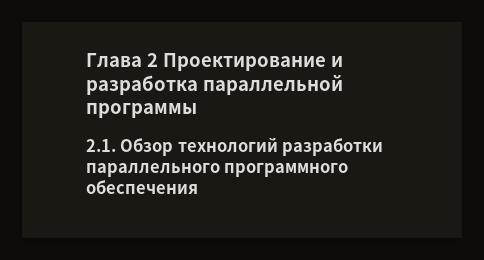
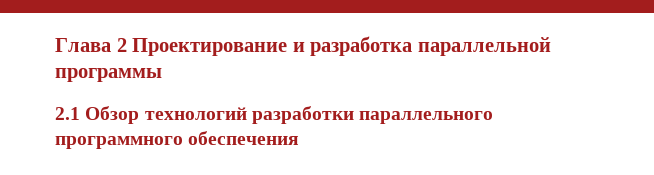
[86,139,116,152] 2.1. -> [55,107,80,120] 2.1

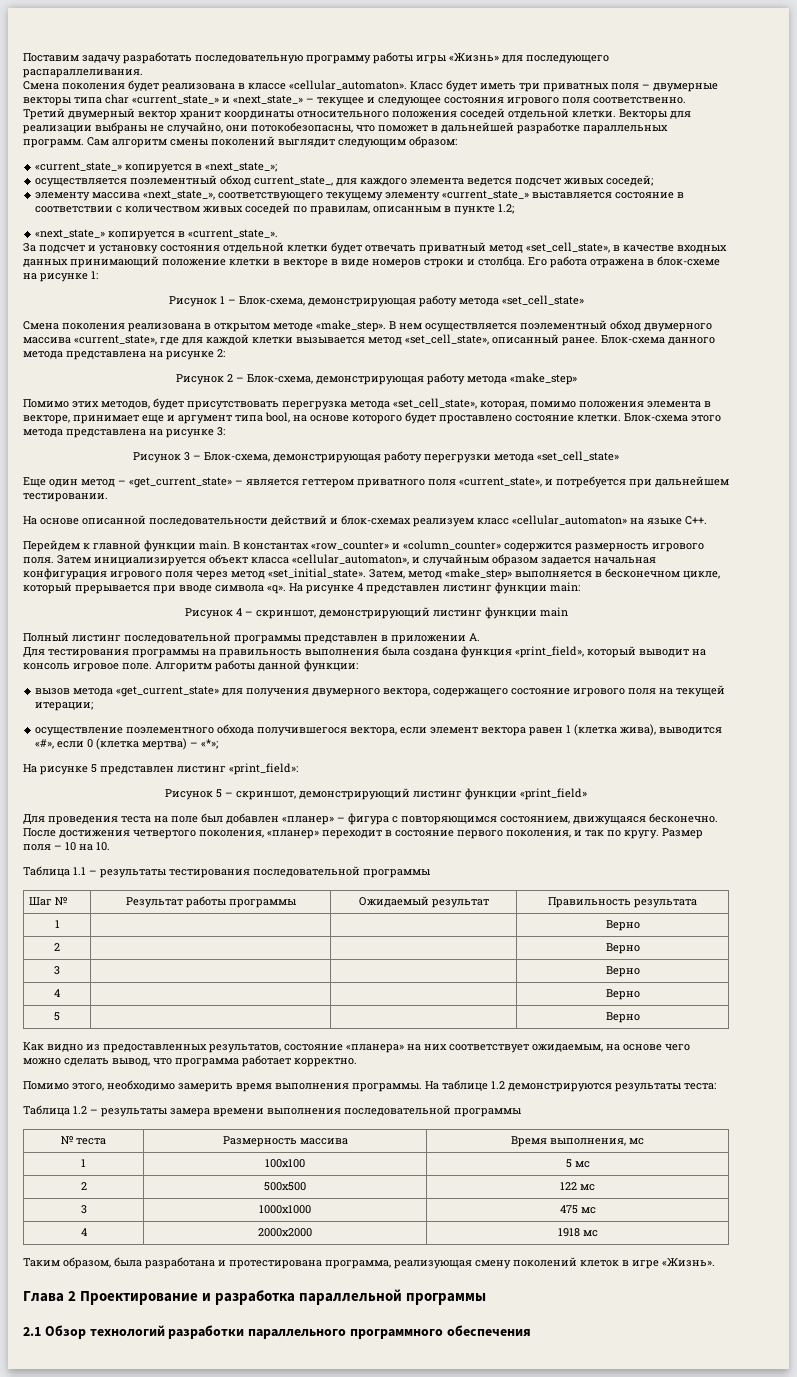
(55, 45) none -> [23,52,609,64] [23,69,143,78] [23,80,718,92] [23,94,686,106] [23,108,691,120] [23,122,668,134] [23,136,457,148] [35,162,278,173] [35,175,654,187] [35,190,685,201] [35,203,515,215] [35,229,279,240] [23,242,727,254] [23,256,720,268] [23,271,98,282] [168,295,584,307] [23,320,712,332] [23,334,715,346] [23,349,225,360] [175,373,577,385] [23,398,711,410] [23,412,721,424] [23,427,225,438] [133,451,619,463] [23,476,729,488] [23,493,108,502] [23,515,707,527] [23,540,704,552] [23,554,656,566] [23,568,720,580] [23,582,580,594] [184,607,568,619] [23,632,480,644] [23,646,706,658] [23,660,358,672] [35,685,726,697] [35,702,94,711] [35,724,723,736] [35,738,219,750] [23,763,298,775] [165,788,587,800] [23,813,718,825] [23,828,703,839] [23,842,110,851] [23,866,430,878] [29,897,68,906] [125,896,296,908] [358,896,489,908] [548,897,697,908] [54,920,60,928] [605,920,640,931] [54,943,60,951] [605,943,640,954] [54,966,60,975] [605,966,640,977] [54,989,60,997] [605,989,640,1000] [54,1012,60,1021] [605,1012,640,1023] [23,1042,690,1053] [23,1055,357,1067] [23,1080,716,1092] [23,1105,521,1117] [61,1136,106,1145] [222,1136,348,1147] [511,1136,644,1147] [81,1159,86,1167] [265,1159,305,1168] [565,1159,590,1168] [80,1182,87,1190] [264,1182,306,1191] [560,1182,595,1191] [80,1205,87,1214] [259,1205,311,1214] [559,1205,596,1214] [80,1228,87,1236] [258,1228,312,1237] [557,1228,598,1237] [23,1257,715,1269] Поставим задачу разработать последовательную программу работы игры «Жизнь» для последующего распараллеливания. // Смена поколения будет реализована в классе «cellular_automaton». Класс будет иметь три приватных поля – двумерные векторы типа char «current_state_» и «next_state_» – текущее и следующее состояния игрового поля соответственно. Третий двумерный вектор хранит координаты относительного положения соседей отдельной клетки. Векторы для реализации выбраны не случайно, они потокобезопасны, что поможет в дальнейшей разработке параллельных программ. Сам алгоритм смены поколений выглядит следующим образом: // «current_state_» копируется в «next_state_»; // осуществляется поэлементный обход current_state_, для каждого элемента ведется подсчет живых соседей; // элементу массива «next_state_», соответствующего текущему элементу «current_state_» выставляется состояние в соответствии с количеством живых соседей по правилам, описанным в пункте 1.2; // «next_state_» копируется в «current_state_». // За подсчет и установку состояния отдельной клетки будет отвечать приватный метод «set_cell_state», в качестве входных данных принимающий положение клетки в векторе в виде номеров строки и столбца. Его работа отражена в блок-схеме на рисунке 1: // Рисунок 1 – Блок-схема, демонстрирующая работу метода «set_cell_state» // Смена поколения реализована в открытом методе «make_step». В нем осуществляется поэлементный обход двумерного массива «current_state», где для каждой клетки вызывается метод «set_cell_state», описанный ранее. Блок-схема данного метода представлена на рисунке 2: // Рисунок 2 – Блок-схема, демонстрирующая работу метода «make_step» // Помимо этих методов, будет присутствовать перегрузка метода «set_cell_state», которая, помимо положения элемента в векторе, принимает еще и аргумент типа bool, на основе которого будет проставлено состояние клетки. Блок-схема этого метода представлена на рисунке 3: // Рисунок 3 – Блок-схема, демонстрирующая работу перегрузки метода «set_cell_state» // Еще один метод – «get_current_state» – является геттером приватного поля «current_state», и потребуется при дальнейшем тестировании. // На основе описанной последовательности действий и блок-схемах реализуем класс «cellular_automaton» на языке C++. // Перейдем к главной функции main. В константах «row_counter» и «column_counter» содержится размерность игрового поля. Затем инициализируется объект класса «cellular_automaton», и случайным образом задается начальная конфигурация игрового поля через метод «set_initial_state». Затем, метод «make_step» выполняется в бесконечном цикле, который прерывается при вводе символа «q». На рисунке 4 представлен листинг функции main: // Рисунок 4 – скриншот, демонстрирующий листинг функции main // Полный листинг последовательной программы представлен в приложении А. // Для тестирования программы на правильность выполнения была создана функция «print_field», который выводит на консоль игровое поле. Алгоритм работы данной функции: // вызов метода «get_current_state» для получения двумерного вектора, содержащего состояние игрового поля на текущей итерации; // осуществление поэлементного обхода получившегося вектора, если элемент вектора равен 1 (клетка жива), выводится «#», если 0 (клетка мертва) – «*»; // На рисунке 5 представлен листинг «print_field»: // Рисунок 5 – скриншот, демонстрирующий листинг функции «print_field» // Для проведения теста на поле был добавлен «планер» – фигура с повторяющимся состоянием, движущаяся бесконечно. После достижения четвертого поколения, «планер» переходит в состояние первого поколения, и так по кругу. Размер поля – 10 на 10. // Таблица 1.1 – результаты тестирования последовательной программы // Шаг № | Результат работы программы | Ожидаемый результат | Правильность результата // 1 | | | Верно // 2 | | | Верно // 3 | | | Верно // 4 | | | Верно // 5 | | | Верно // Как видно из предоставленных результатов, состояние «планера» на них соответствует ожидаемым, на основе чего можно сделать вывод, что программа работает корректно. // Помимо этого, необходимо замерить время выполнения программы. На таблице 1.2 демонстрируются результаты теста: // Таблица 1.2 – результаты замера времени выполнения последовательной программы // № теста | Размерность массива | Время выполнения, мс // 1 | 100x100 | 5 мс // 2 | 500x500 | 122 мс // 3 | 1000x1000 | 475 мс // 4 | 2000x2000 | 1918 мс // Таким образом, была разработана и протестирована программа, реализующая смену поколений клеток в игре «Жизнь». //

